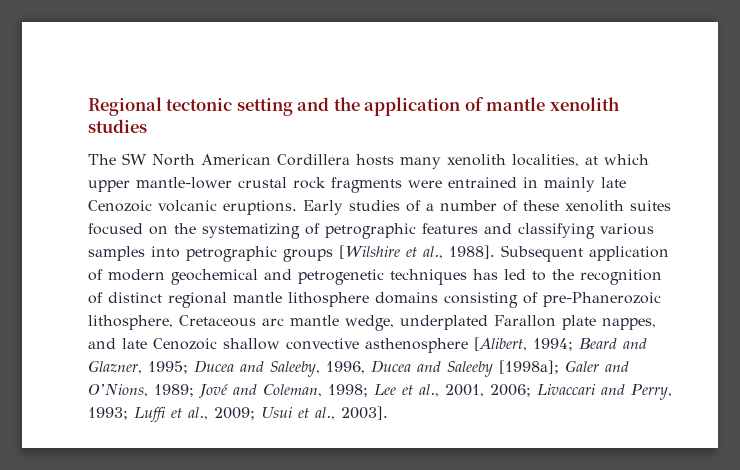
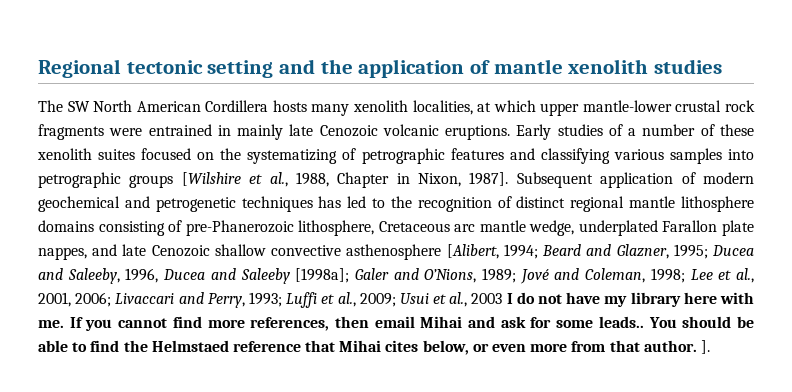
[448,245,495,259] 1988]. -> [295,172,509,188] 1988, Chapter in Nixon, 1987].
[341,406,388,420] 2003]. -> [471,292,754,307] [38,316,755,331] [38,340,710,355] 2003 I do not have my library here with me. If you cannot find more references, then email Mihai and ask for some leads.. You should be able to find the Helmstaed reference that Mihai cites below, or even more from that author. ].

